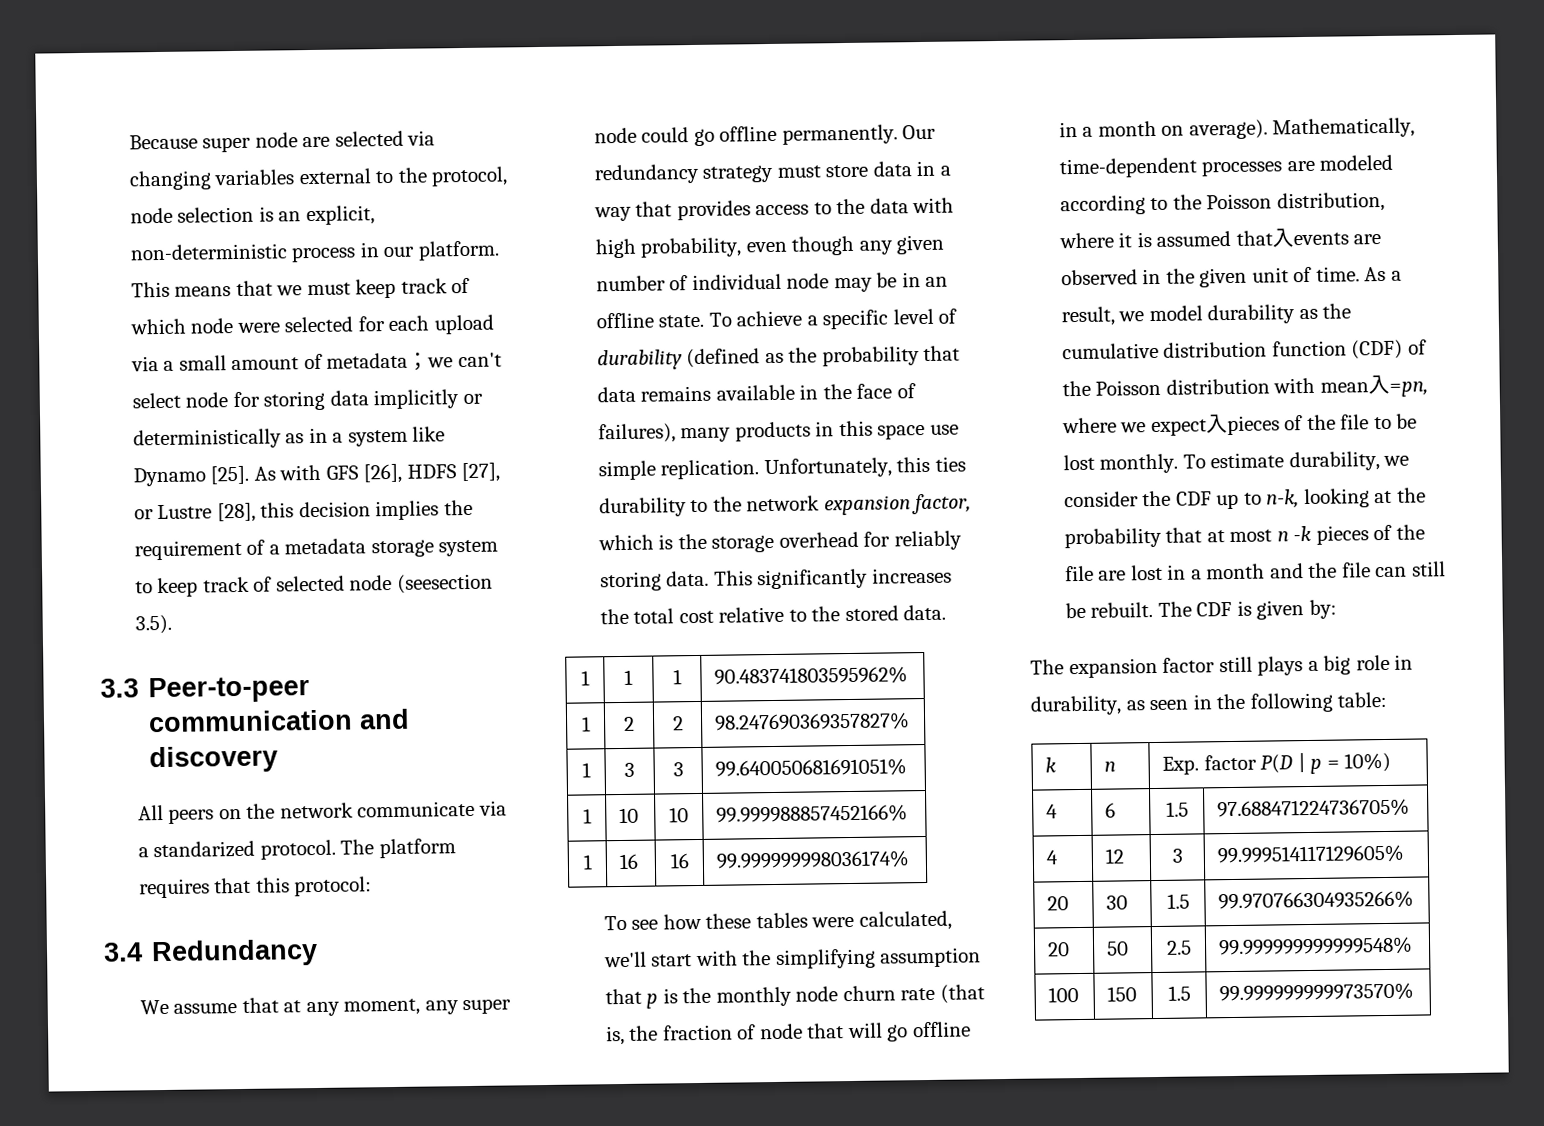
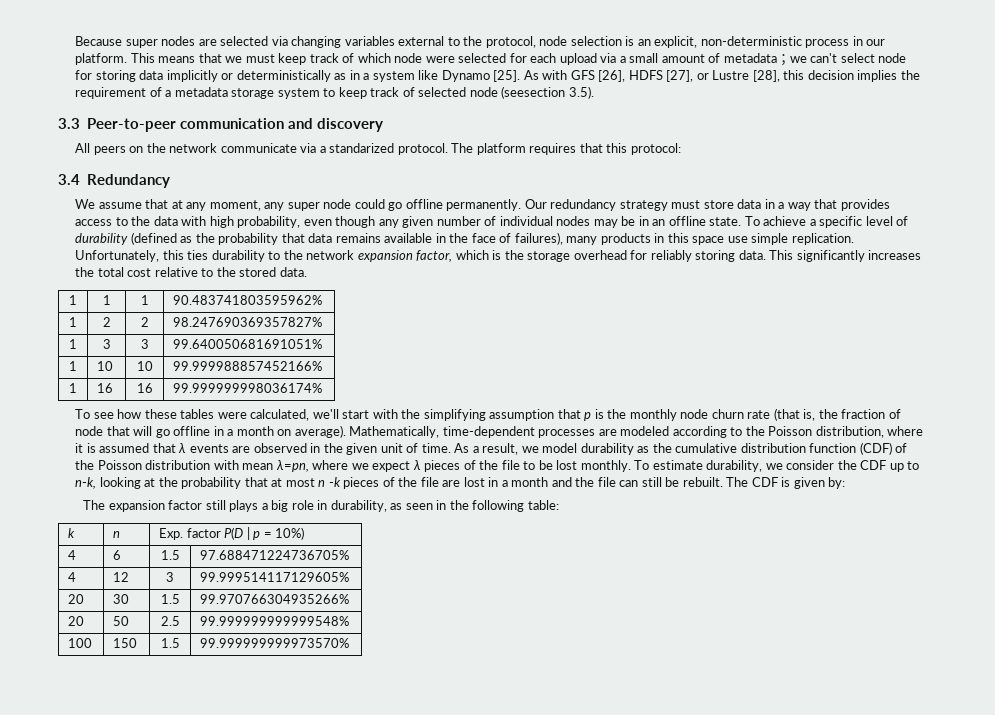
[254,132,298,148] node -> [161,36,196,46] nodes
[786,273,830,289] node -> [556,216,591,226] nodes
[1271,228,1294,248] 入 -> [178,443,187,453] λ
[1367,374,1428,397] 入=pn, -> [275,460,309,472] λ=pn,
[1205,414,1228,434] 入 -> [412,460,421,470] λ

